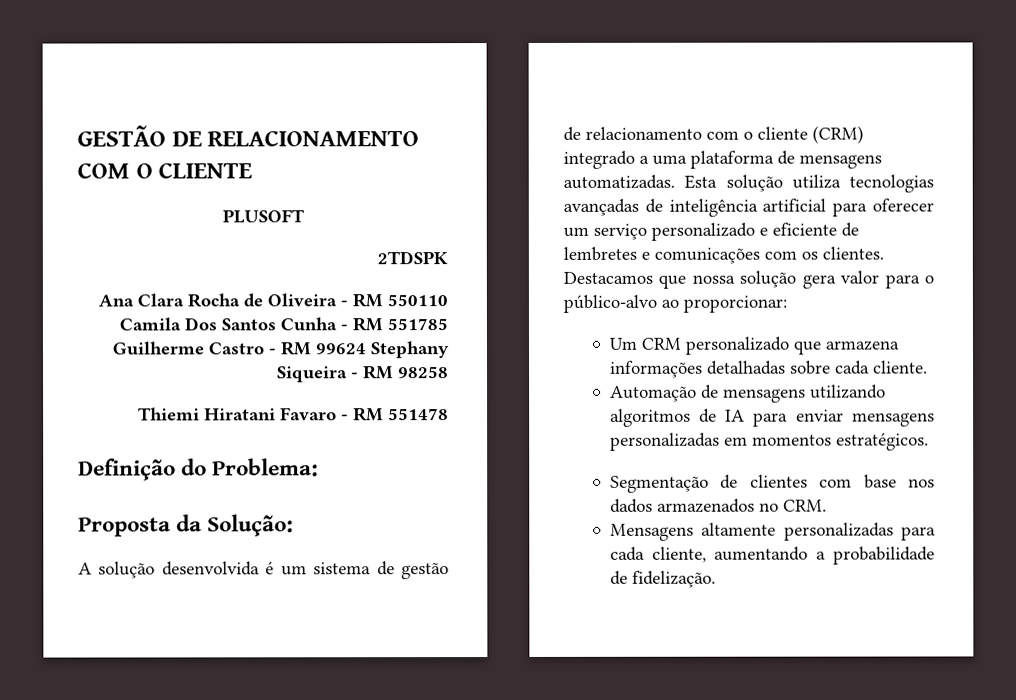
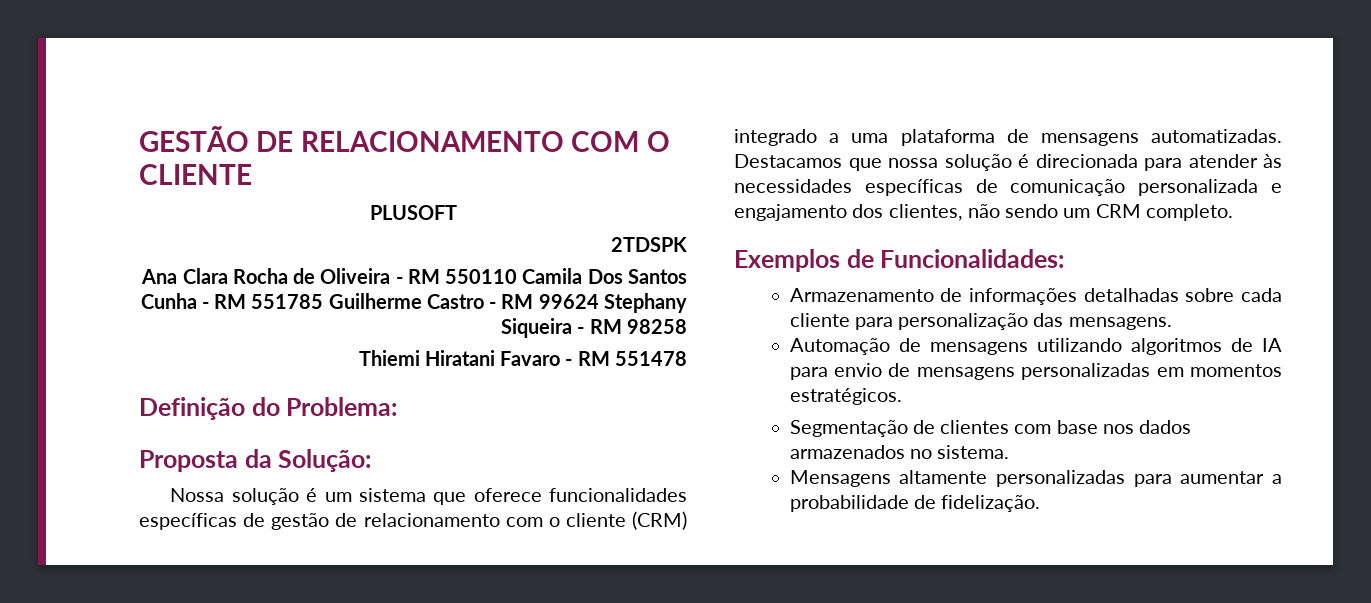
[78,561,372,579] A solução desenvolvida é um sistema -> [170,488,687,505] [139,513,237,530] Nossa solução é um sistema que oferece funcionalidades específicas
[684,174,934,193] [563,198,934,217] [563,222,859,241] [563,246,884,264] [563,270,934,289] [563,294,787,313] [608,336,900,355] [609,360,928,378] Esta solução utiliza tecnologias avançadas de inteligência artificial para oferecer um serviço personalizado e eficiente de lembretes e comunicações com os clientes. Destacamos que nossa solução gera valor para o público-alvo ao proporcionar: // Um CRM personalizado que armazena informações detalhadas sobre cada cliente. -> [734,154,1282,171] [734,179,1282,196] [734,204,1233,221] [734,249,1065,272] [789,288,1282,305] [789,313,1172,330] Destacamos que nossa solução é direcionada para atender às necessidades específicas de comunicação personalizada e engajamento dos clientes, não sendo um CRM completo. // Exemplos de Funcionalidades: // Armazenamento de informações detalhadas sobre cada cliente para personalização das mensagens.
[795,409,844,422] enviar -> [833,363,911,377] envio de
[782,499,827,512] CRM. -> [937,445,1010,459] sistema.
[609,546,809,563] cada cliente, aumentando -> [1180,471,1265,484] aumentar

